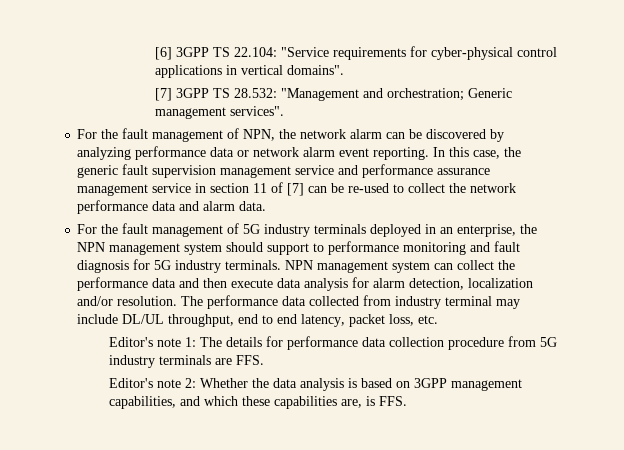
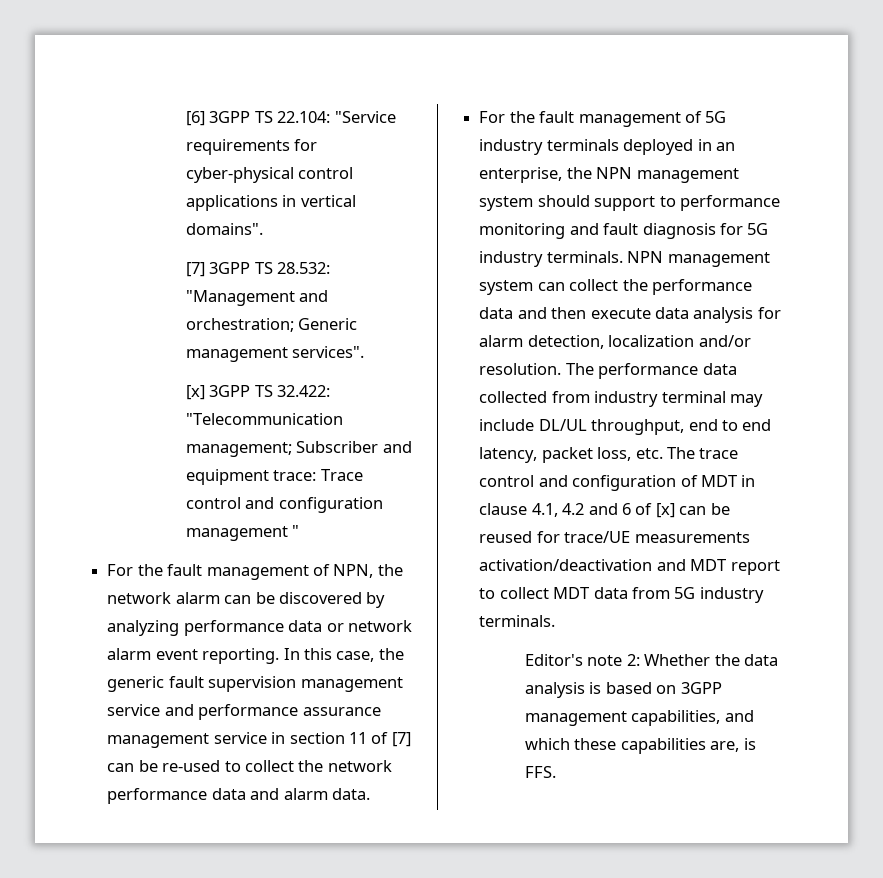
(285, 111) none -> [185,385,331,400] [185,413,343,425] [185,441,412,457] [185,469,363,485] [185,497,383,513] [185,525,300,541] // [x] 3GPP TS 32.422: "Telecommunication management; Subscriber and equipment trace: Trace control and configuration management "
[108,336,557,350] [108,355,264,368] // Editor's note 1: The details for performance data collection procedure from 5G industry terminals are FFS. -> [666,447,739,459] [479,475,756,491] [479,503,730,518] [479,531,750,543] [479,559,780,575] [479,587,764,603] [479,615,556,627] The trace control and configuration of MDT in clause 4.1, 4.2 and 6 of [x] can be reused for trace/UE measurements activation/deactivation and MDT report to collect MDT data from 5G industry terminals.

